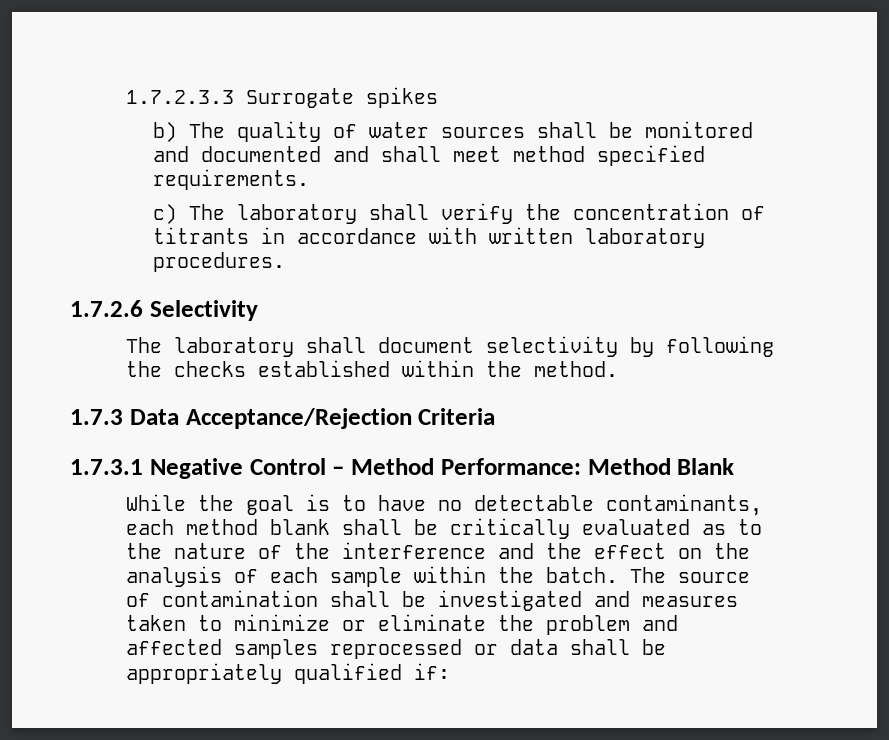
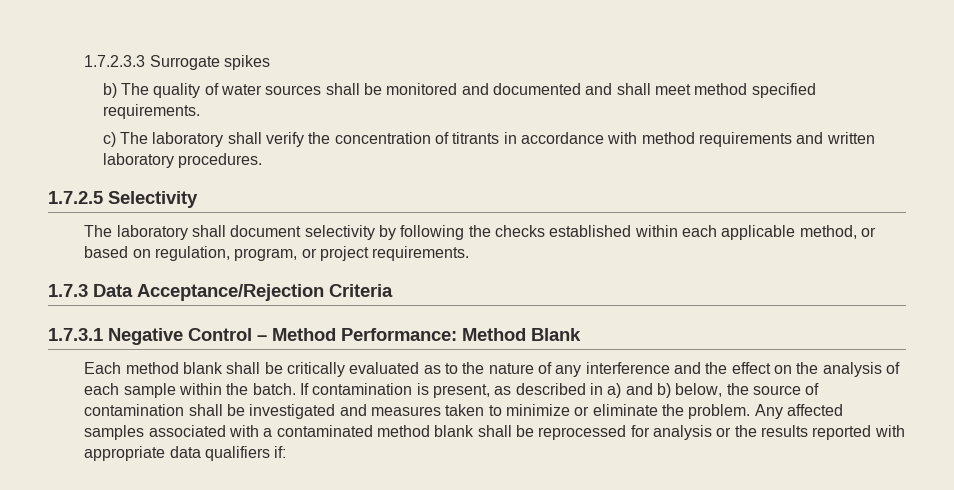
(478, 235) none -> [641,132,824,147] method requirements and
[70,300,143,317] 1.7.2.6 -> [48,191,103,204] 1.7.2.5
[485,361,618,377] the method. -> [682,225,876,240] [84,246,470,261] each applicable method, or based on regulation, program, or project requirements.
[125,494,762,516] [125,519,174,535] While the goal is to have no detectable contaminants, each -> [84,362,122,374] Each
[293,543,330,559] the -> [555,365,582,377] any
[629,567,666,583] The -> [300,383,749,398] If contamination is present, as described in a) and b) below, the
[545,615,678,635] [125,639,666,659] [125,663,402,684] problem and affected samples reprocessed or data shall be appropriately qualified -> [688,404,843,419] [84,425,905,440] [84,446,271,461] problem. Any affected samples associated with a contaminated method blank shall be reprocessed for analysis or the results reported with appropriate data qualifiers

